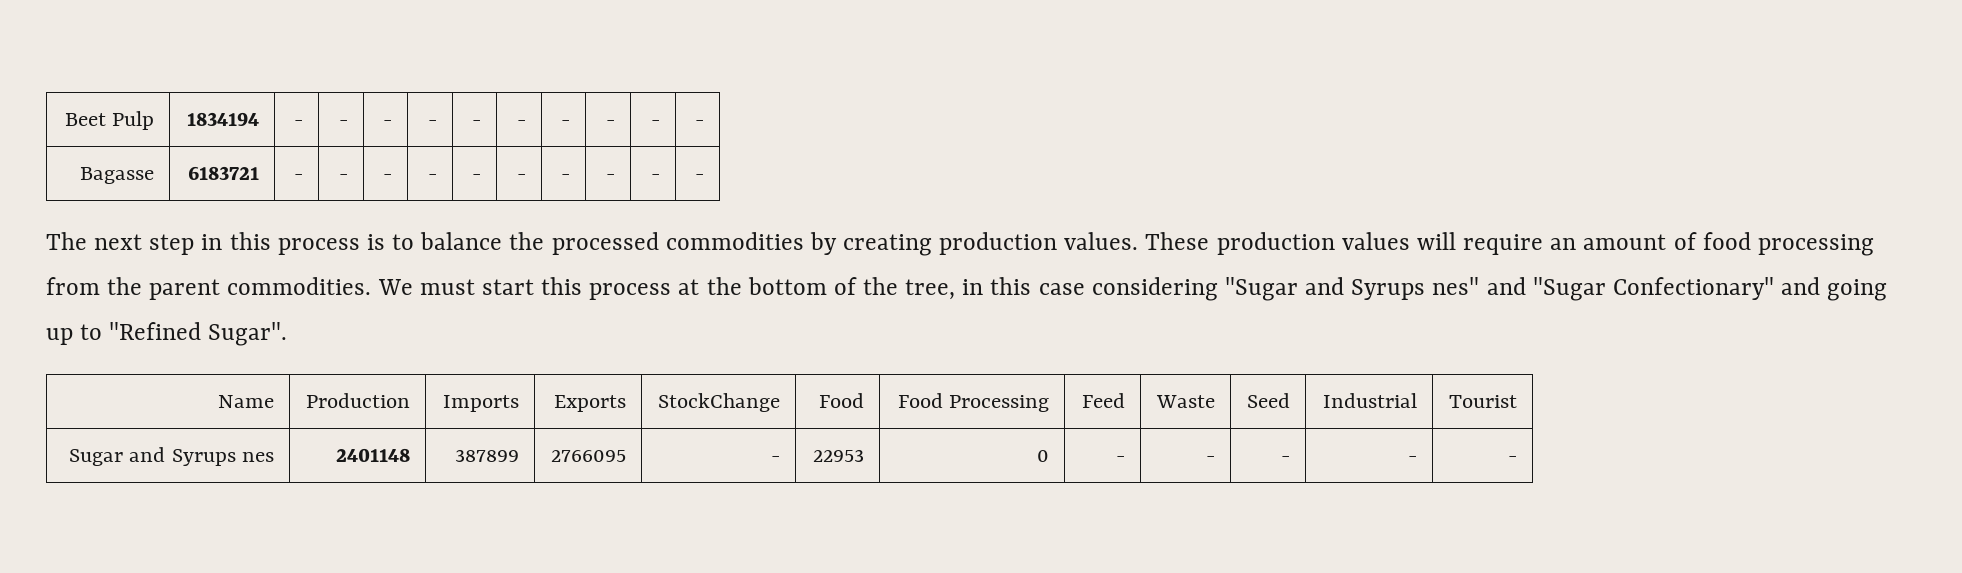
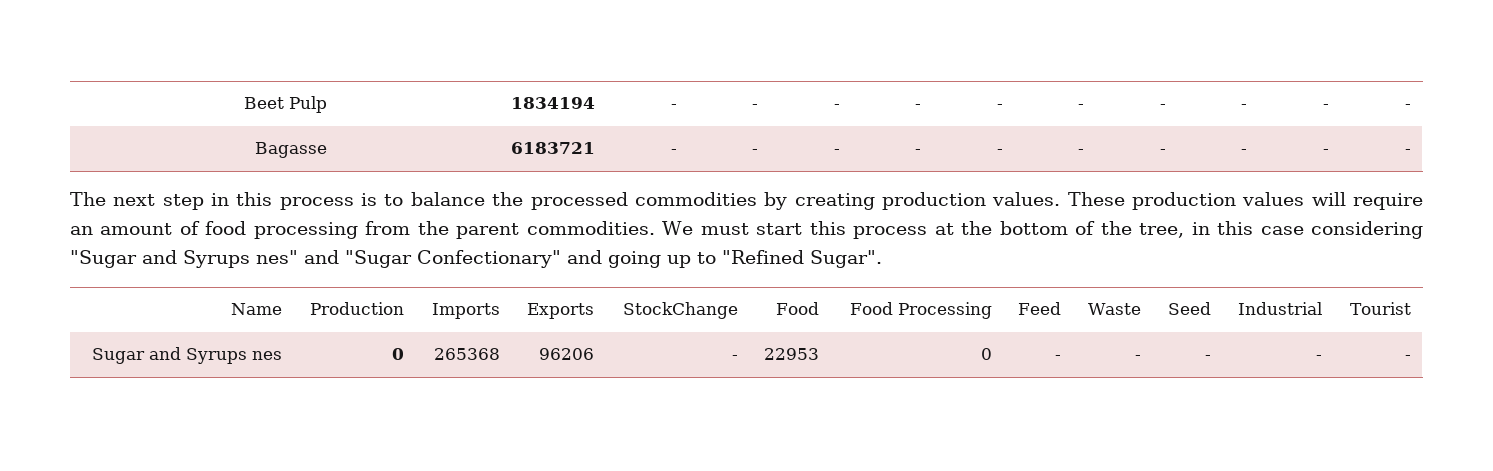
[336,448,411,462] [455,449,520,462] [551,450,627,462] 2401148 | 387899 | 2766095 -> [392,348,405,360] [434,348,501,360] [539,348,595,360] 0 | 265368 | 96206

